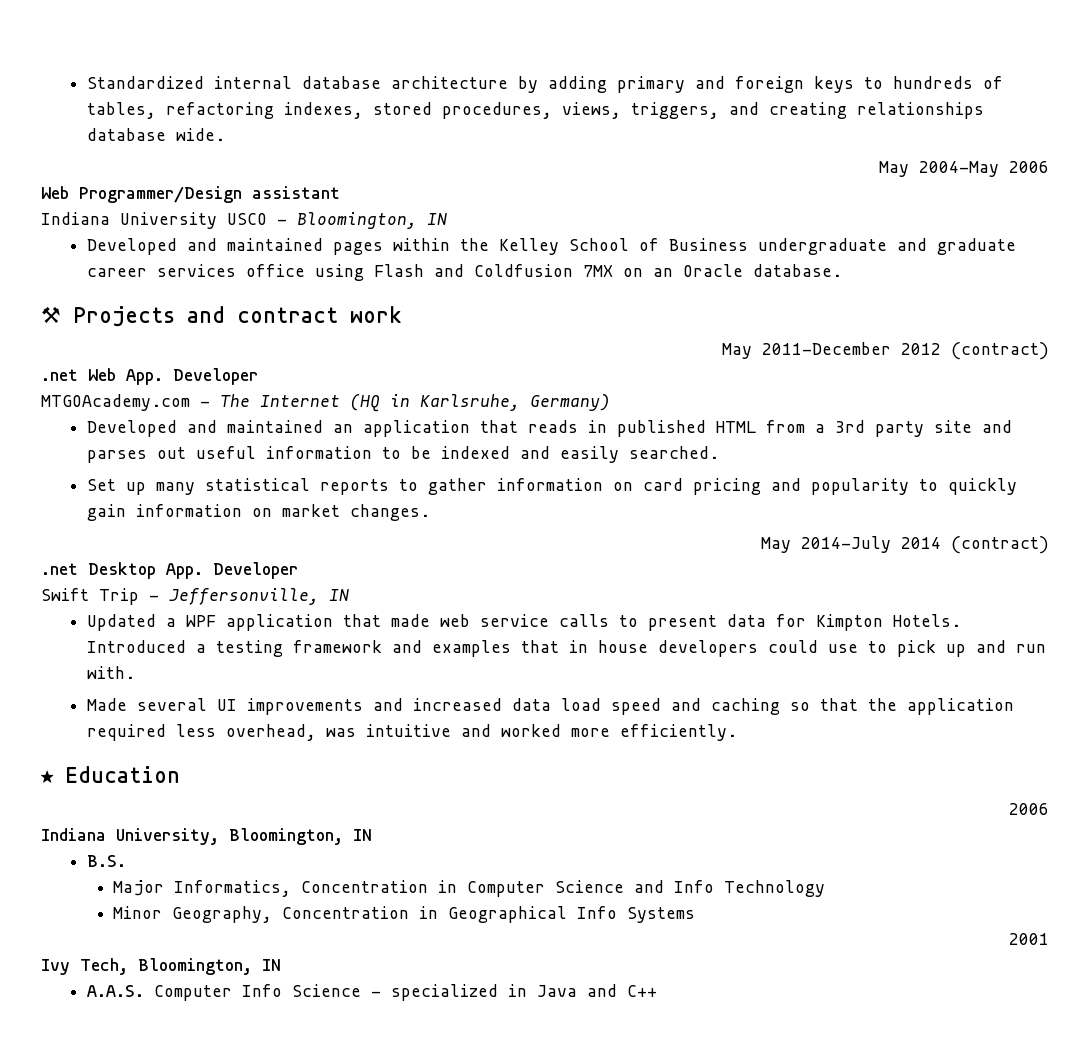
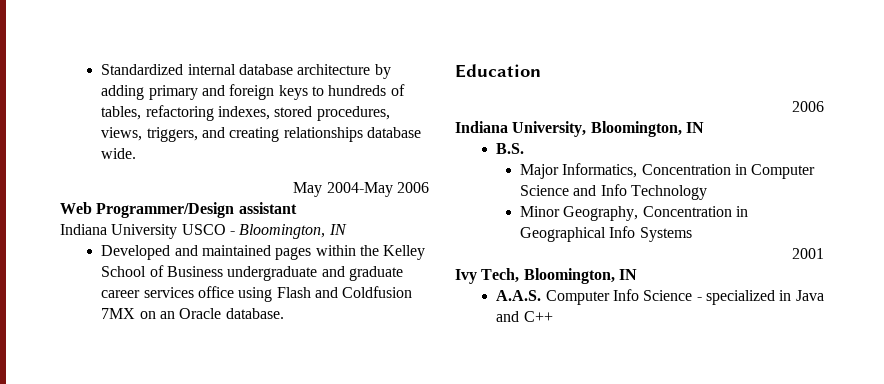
[41,306,402,327] [722,342,1049,360] [41,368,258,385] [41,394,610,412] [86,420,1012,437] [86,446,719,463] [86,478,1017,495] [86,504,430,521] [761,536,1049,554] [41,562,298,579] [41,588,349,605] [86,614,961,631] [86,640,1046,657] [86,666,135,679] [86,698,1014,715] [86,724,737,741] [40,770,54,783] ⚒ Projects and contract work // May 2011-December 2012 (contract) // .net Web App. Developer // MTGOAcademy.com - The Internet (HQ in Karlsruhe, Germany) // Developed and maintained an application that reads in published HTML from a 3rd party site and parses out useful information to be indexed and easily searched. // Set up many statistical reports to gather information on card pricing and popularity to quickly gain information on market changes. // May 2014-July 2014 (contract) // .net Desktop App. Developer // Swift Trip - Jeffersonville, IN // Updated a WPF application that made web service calls to present data for Kimpton Hotels. Introduced a testing framework and examples that in house developers could use to pick up and run with. // Made several UI improvements and increased data load speed and caching so that the application required less overhead, was intuitive and worked more efficiently. // ★ -> (284, 313) none

